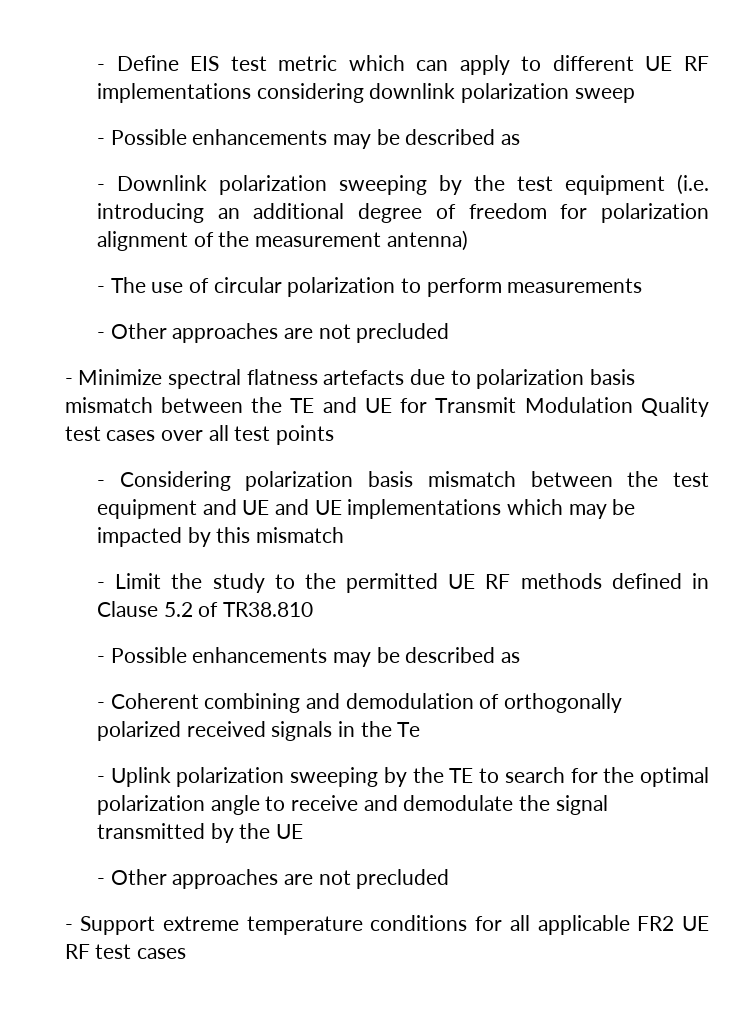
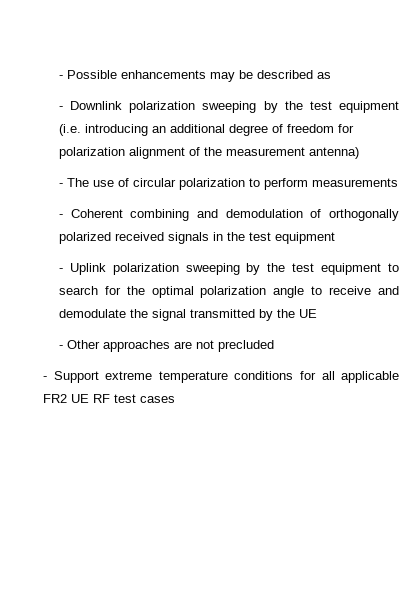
[97,55,709,75] [97,83,635,103] [97,138,106,145] - Define EIS test metric which can apply to different UE RF implementations considering downlink polarization sweep // - -> [58,75,63,79] -
[97,323,450,343] [64,369,635,389] [64,397,709,417] [64,425,334,445] [97,471,709,491] [97,499,636,519] [97,527,345,547] [97,573,709,593] [97,601,314,617] [97,647,521,667] // - Other approaches are not precluded // - Minimize spectral flatness artefacts due to polarization basis mismatch between the TE and UE for Transmit Modulation Quality test cases over all test points // - Considering polarization basis mismatch between the test equipment and UE and UE implementations which may be impacted by this mismatch // - Limit the study to the permitted UE RF methods defined in Clause 5.2 of TR38.810 // - Possible enhancements may be described as -> (398, 182) none
[397,722,421,737] Te -> [248,232,335,244] test equipment
[449,768,474,783] TE -> [292,263,382,275] test equipment

